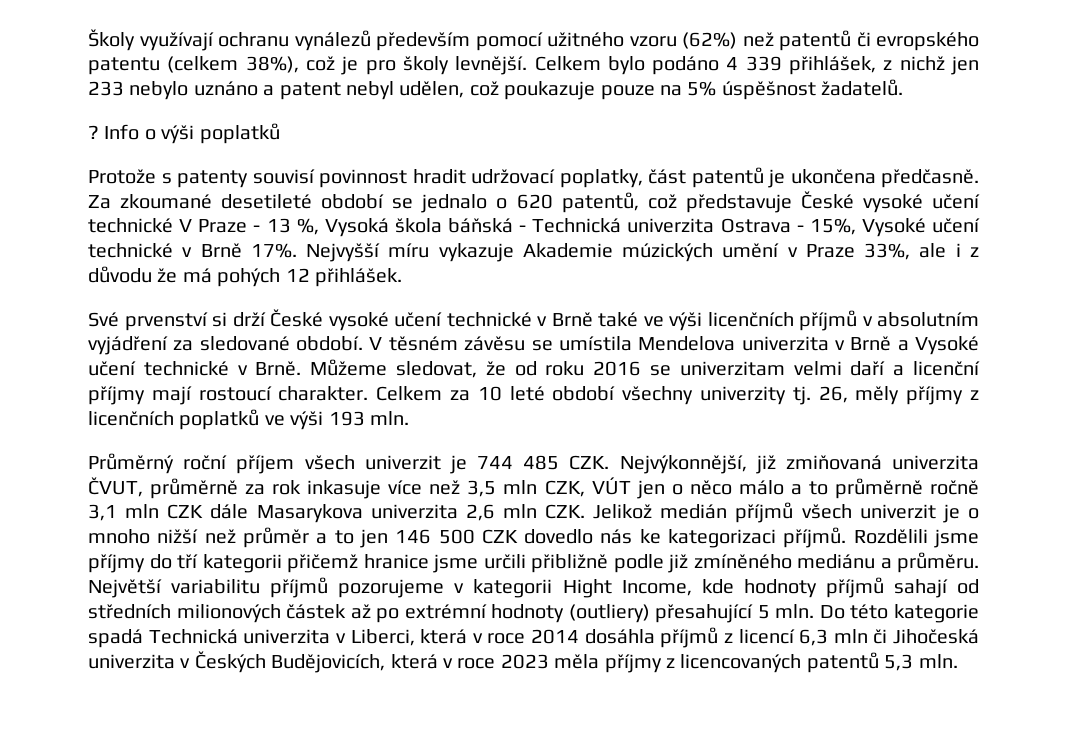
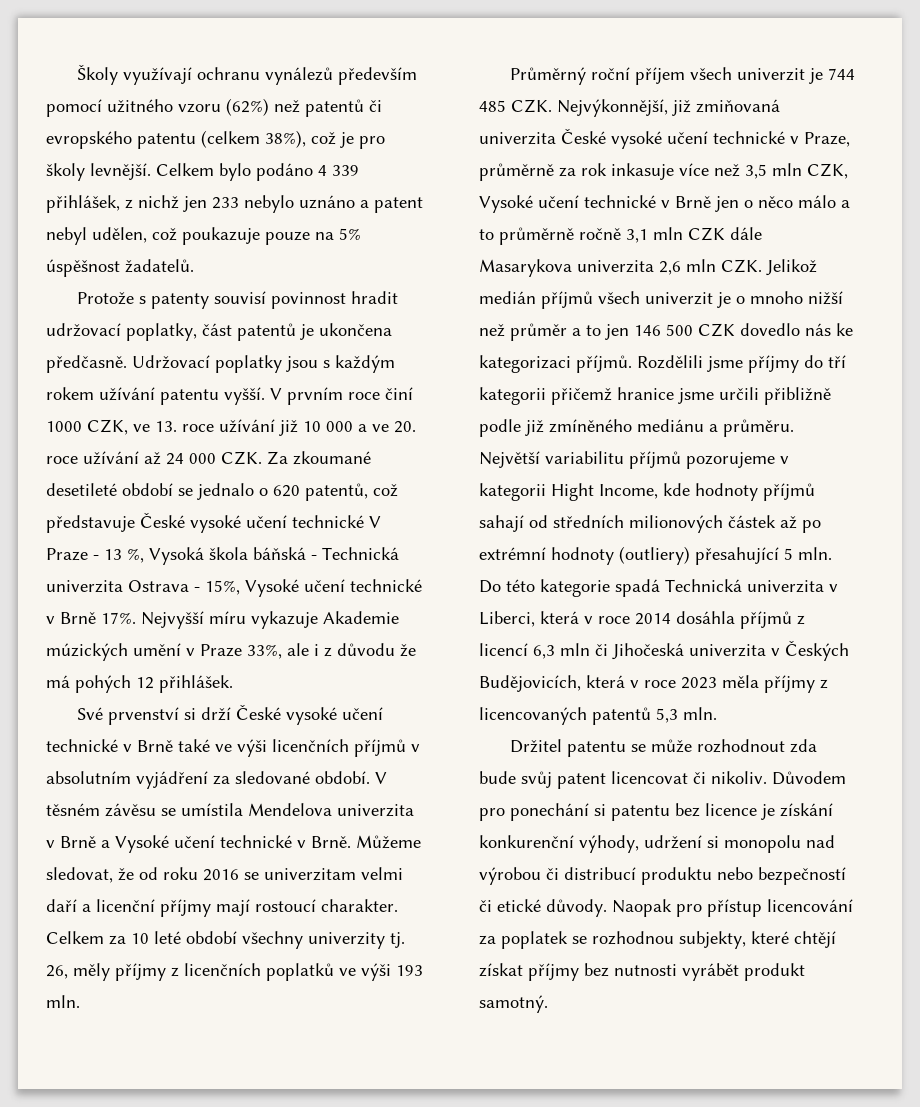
[88,123,280,144] // ? Info o výši poplatků -> (194, 266) none
(979, 178) none -> [132,355,395,373] [46,387,413,405] [46,419,416,436] [46,451,262,465] Udržovací poplatky jsou s každým rokem užívání patentu vyšší. V prvním roce činí 1000 CZK, ve 13. roce užívání již 10 000 a ve 20. roce užívání až 24 000 CZK.
[88,477,143,497] ČVUT, -> [561,128,850,149] České vysoké učení technické v Praze,
[591,477,631,495] VÚT -> [479,195,711,213] Vysoké učení technické v Brně
(958, 661) none -> [509,739,817,757] [479,771,846,789] [479,803,833,821] [479,835,835,853] [479,867,846,885] [479,899,853,917] [479,931,836,949] [479,963,805,981] [479,995,548,1013] // Držitel patentu se může rozhodnout zda bude svůj patent licencovat či nikoliv. Důvodem pro ponechání si patentu bez licence je získání konkurenční výhody, udržení si monopolu nad výrobou či distribucí produktu nebo bezpečností či etické důvody. Naopak pro přístup licencování za poplatek se rozhodnou subjekty, které chtějí získat příjmy bez nutnosti vyrábět produkt samotný.

